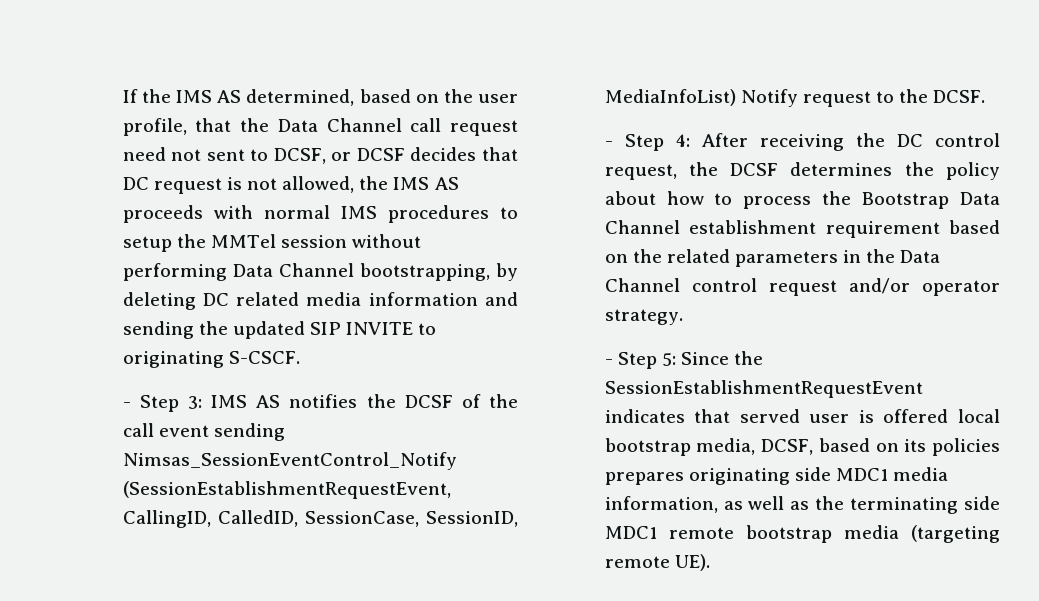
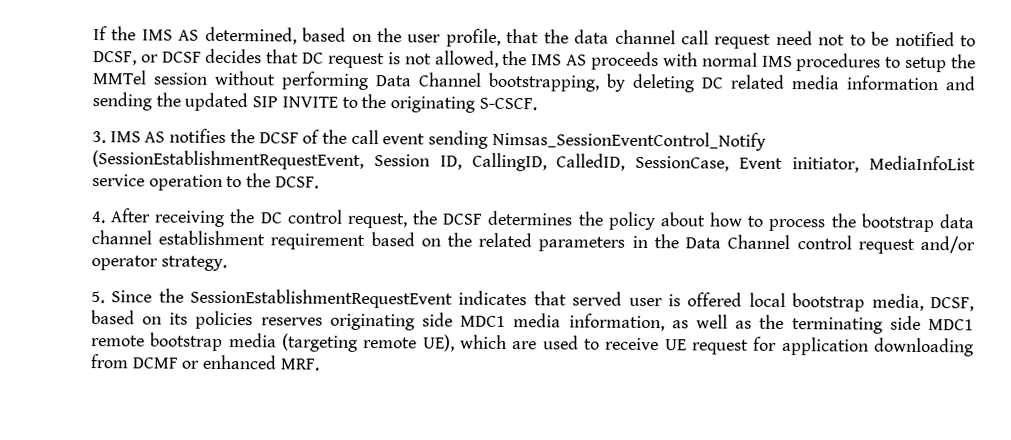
[277,118,402,132] Data Channel -> [574,29,676,45] data channel
[206,149,245,161] sent -> [849,31,955,47] to be notified
(437, 329) none -> [361,93,387,109] the
[122,395,202,412] - Step 3: -> [91,131,106,144] 3.
(451, 490) none -> [373,154,462,170] Session ID,
[426,511,518,527] [604,89,871,107] SessionID, MediaInfoList) Notify request -> [739,155,976,173] [91,174,223,191] Event initiator, MediaInfoList service operation
[604,134,690,151] - Step 4: -> [90,211,106,224] 4.
[862,192,1000,209] [604,220,680,234] Bootstrap Data Channel -> [860,213,975,233] [90,230,152,245] bootstrap data channel
[604,352,676,369] - Step 5: -> [90,291,105,304] 5.
[604,472,684,485] prepares -> [260,317,323,326] reserves
[674,554,710,571] UE). -> [422,334,974,357] [89,354,320,371] UE), which are used to receive UE request for application downloading from DCMF or enhanced MRF.

